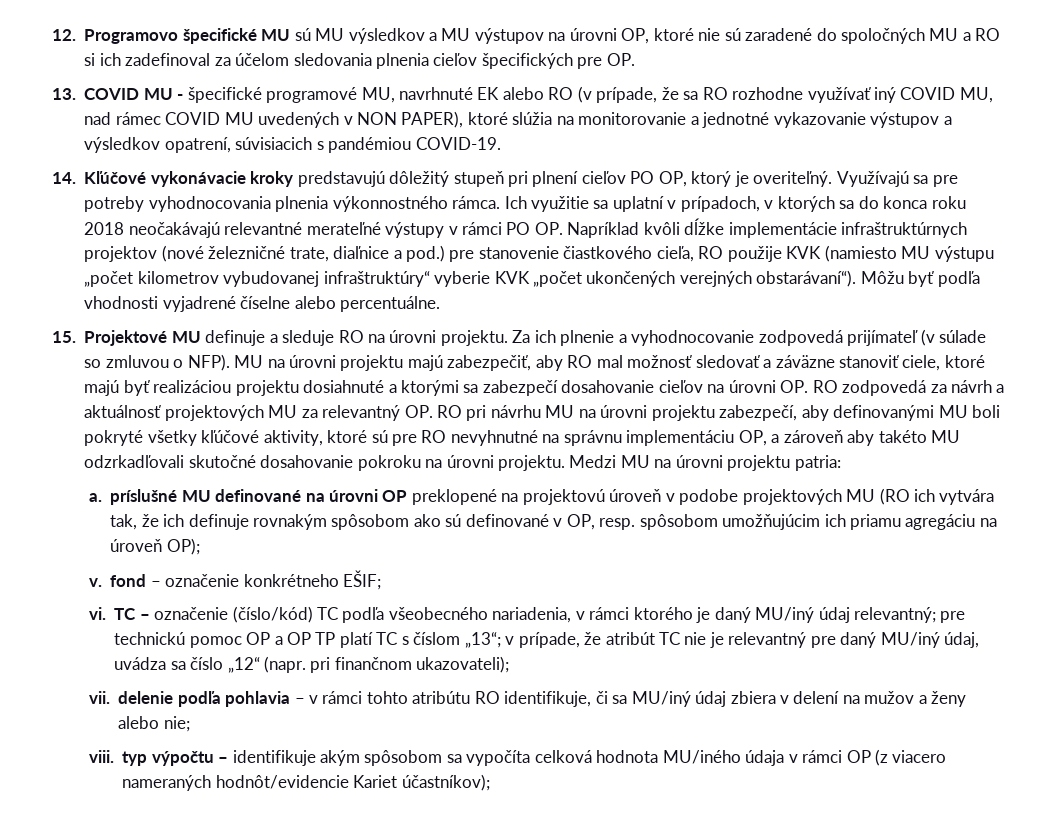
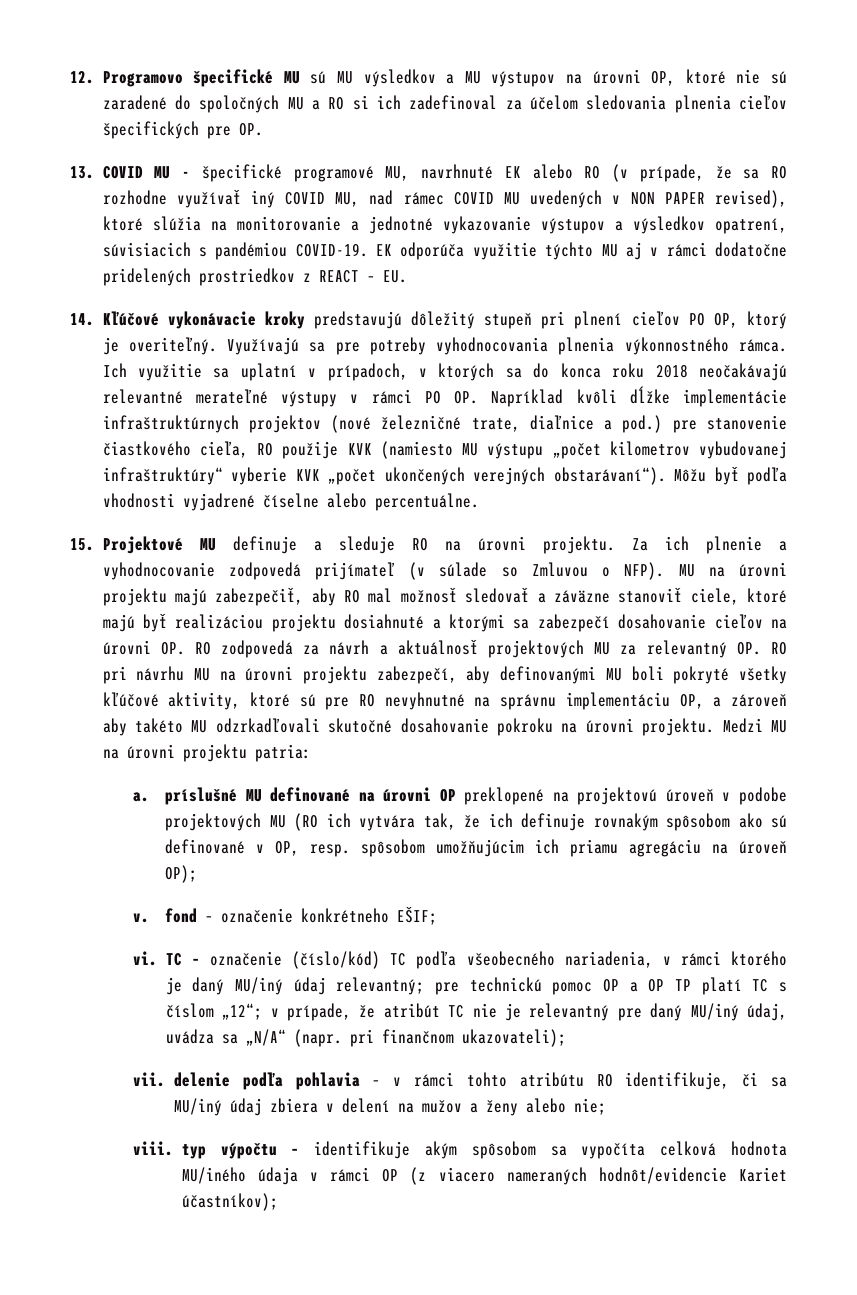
[401,111,464,128] PAPER), -> [664,190,787,208] PAPER revised),
(501, 143) none -> [376,242,787,260] [102,268,407,286] EK odporúča využitie týchto MU aj v rámci dodatočne pridelených prostriedkov z REACT – EU.
[105,355,169,368] zmluvou -> [531,562,588,577] Zmluvou
[464,632,501,648] „13“; -> [222,1003,263,1020] „12“;
[190,657,260,673] číslo „12“ -> [245,1029,286,1046] „N/A“

